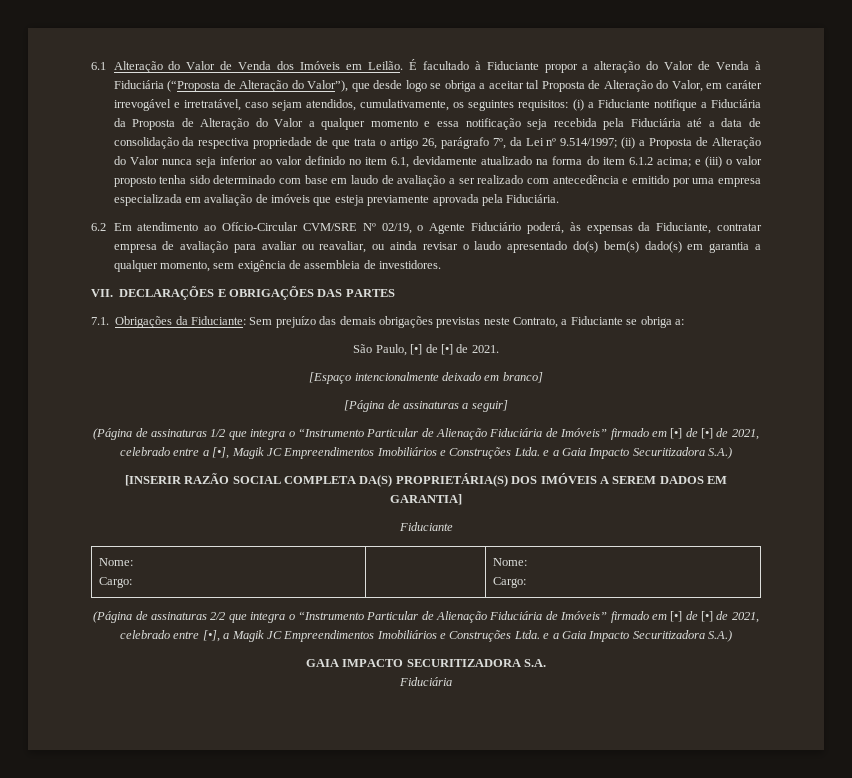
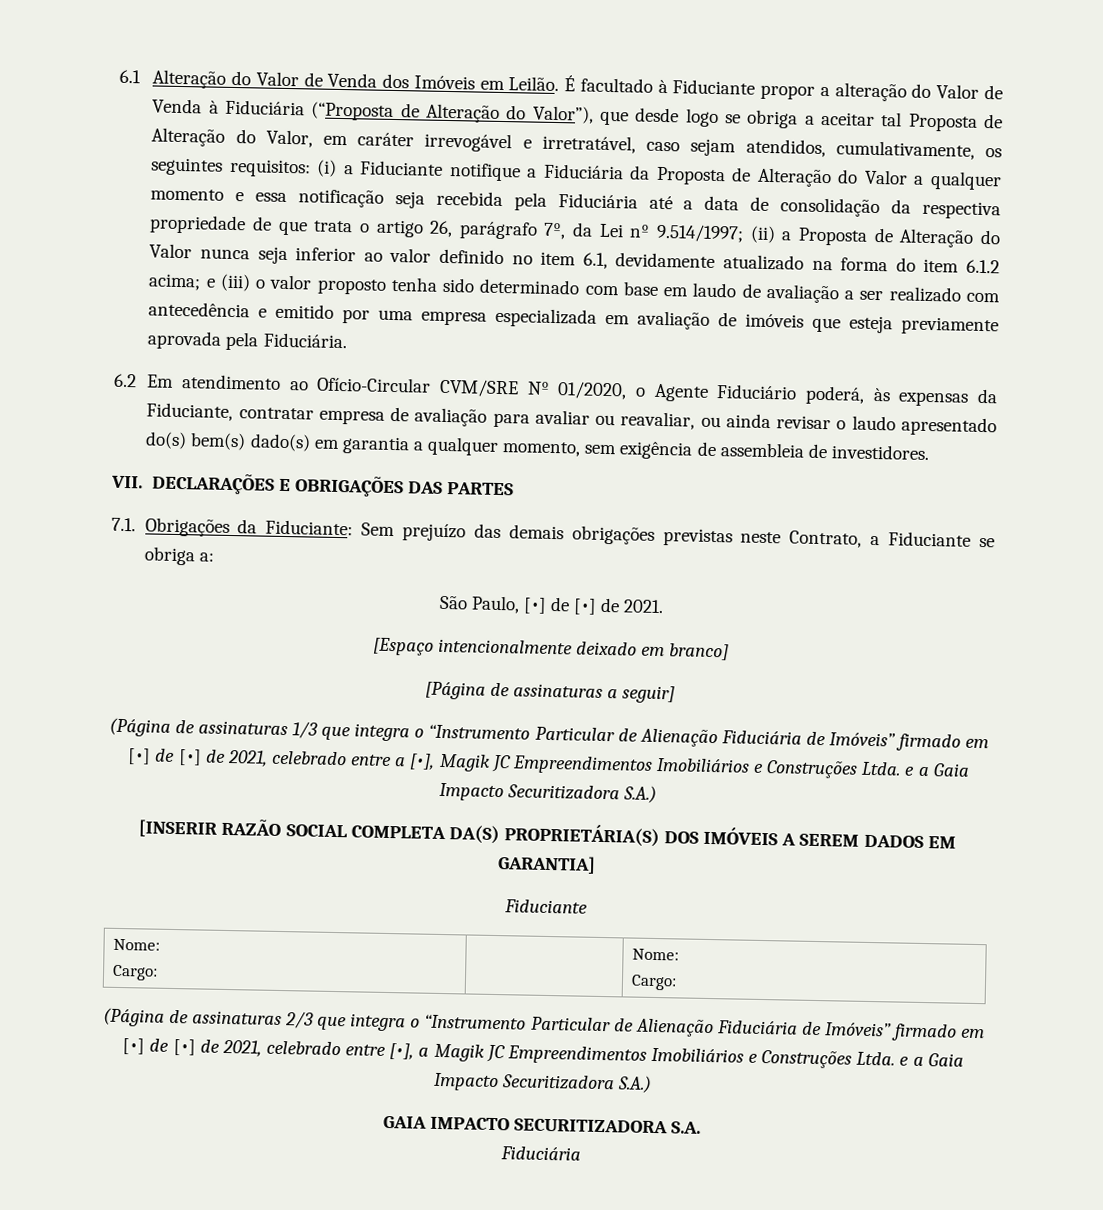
[381,223,412,234] 02/19, -> [557,381,628,400] 01/2020,
[210,429,226,437] 1/2 -> [291,721,318,739] 1/3
[210,612,226,620] 2/2 -> [284,1011,314,1029] 2/3

